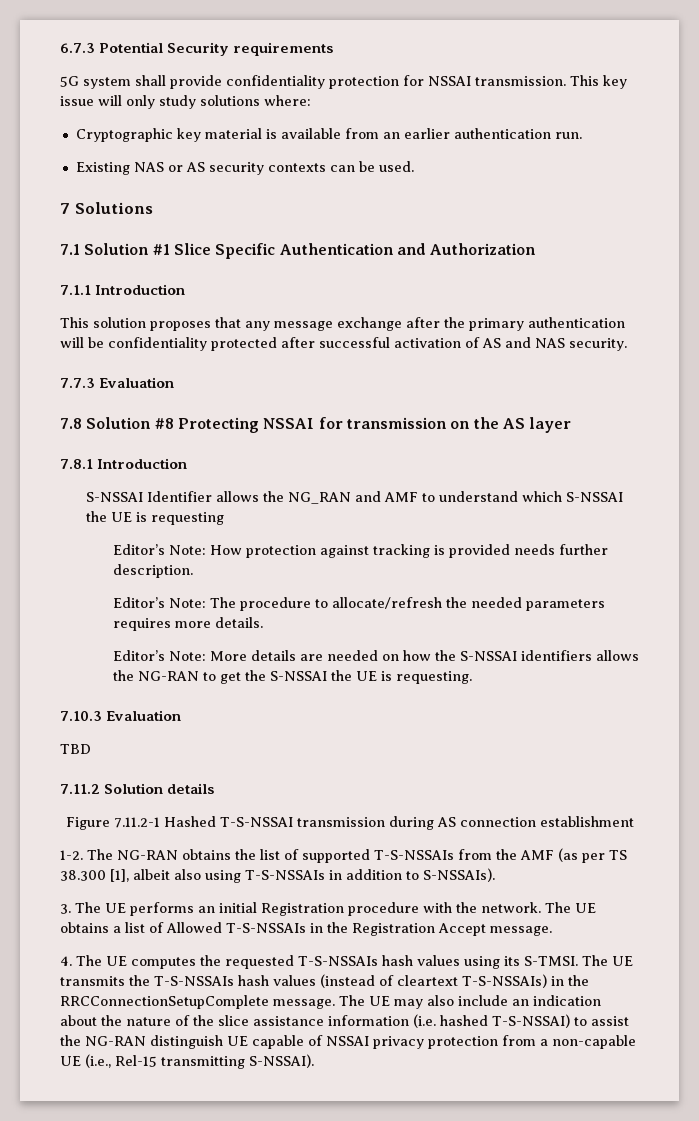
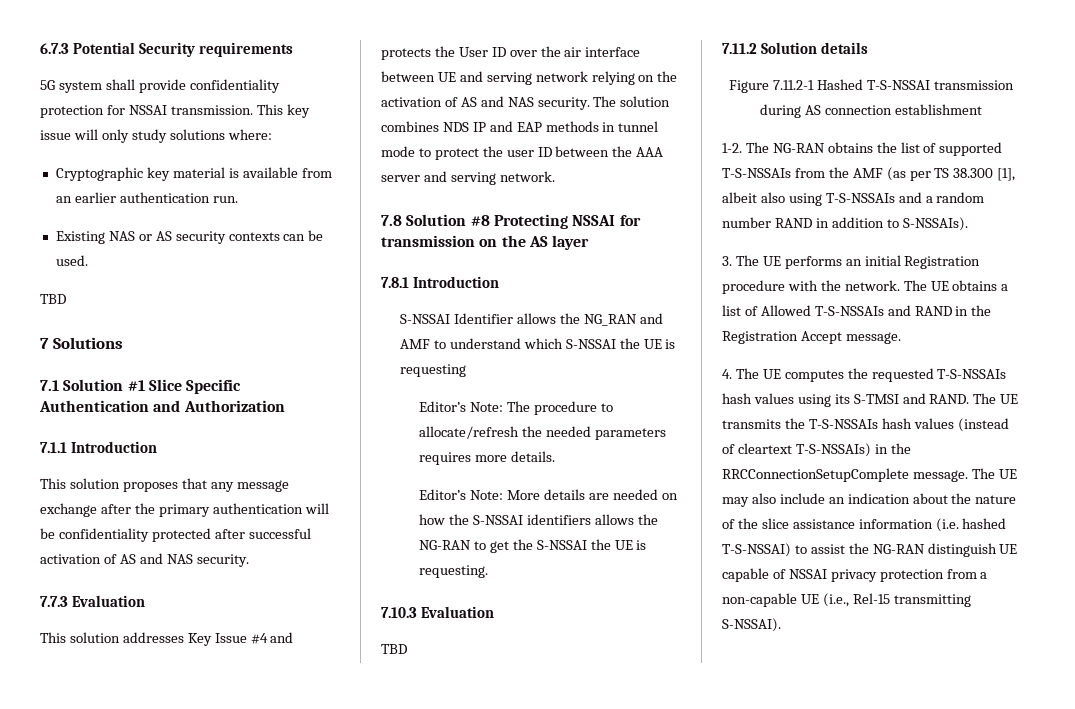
(414, 166) none -> [40,294,66,304] // TBD
(175, 382) none -> [40,632,294,646] [381,46,641,60] [381,71,678,85] [381,96,671,110] [381,121,659,132] [381,146,664,160] [381,171,555,185] // This solution addresses Key Issue #4 and protects the User ID over the air interface between UE and serving network relying on the activation of AS and NAS security. The solution combines NDS IP and EAP methods in tunnel mode to protect the user ID between the AAA server and serving network.
[112,544,608,558] [112,564,193,578] // Editor’s Note: How protection against tracking is provided needs further description. -> (467, 370) none
(325, 875) none -> [898,192,985,203] [722,217,812,228] and a random number RAND
(306, 928) none -> [887,305,952,316] and RAND
[524,956,578,966] S-TMSI. -> [853,393,970,404] S-TMSI and RAND.

